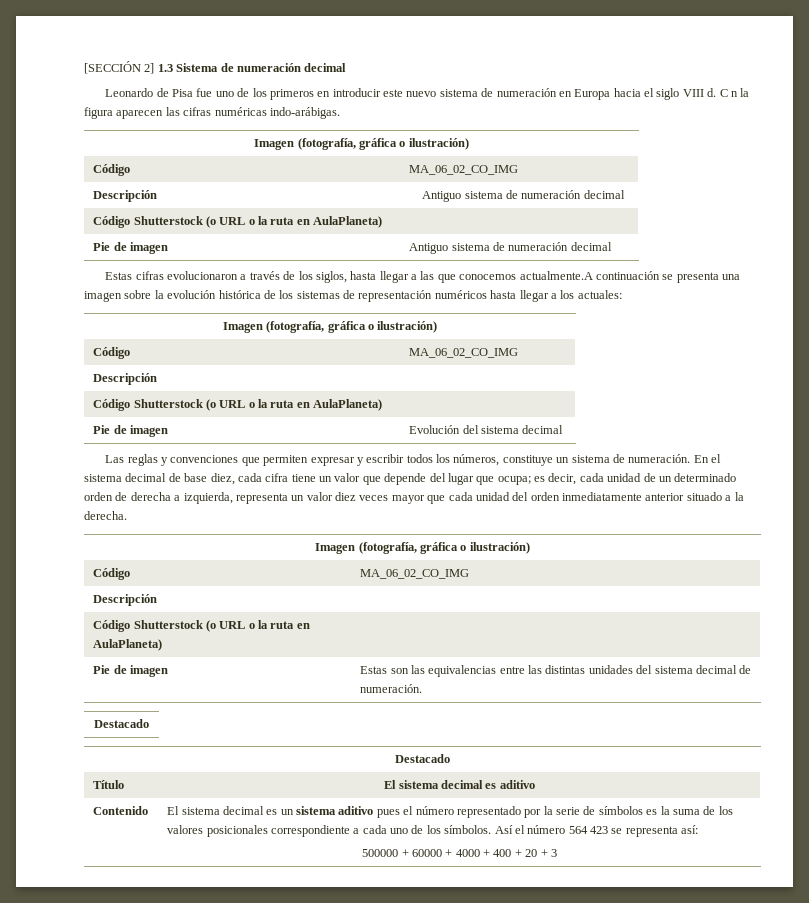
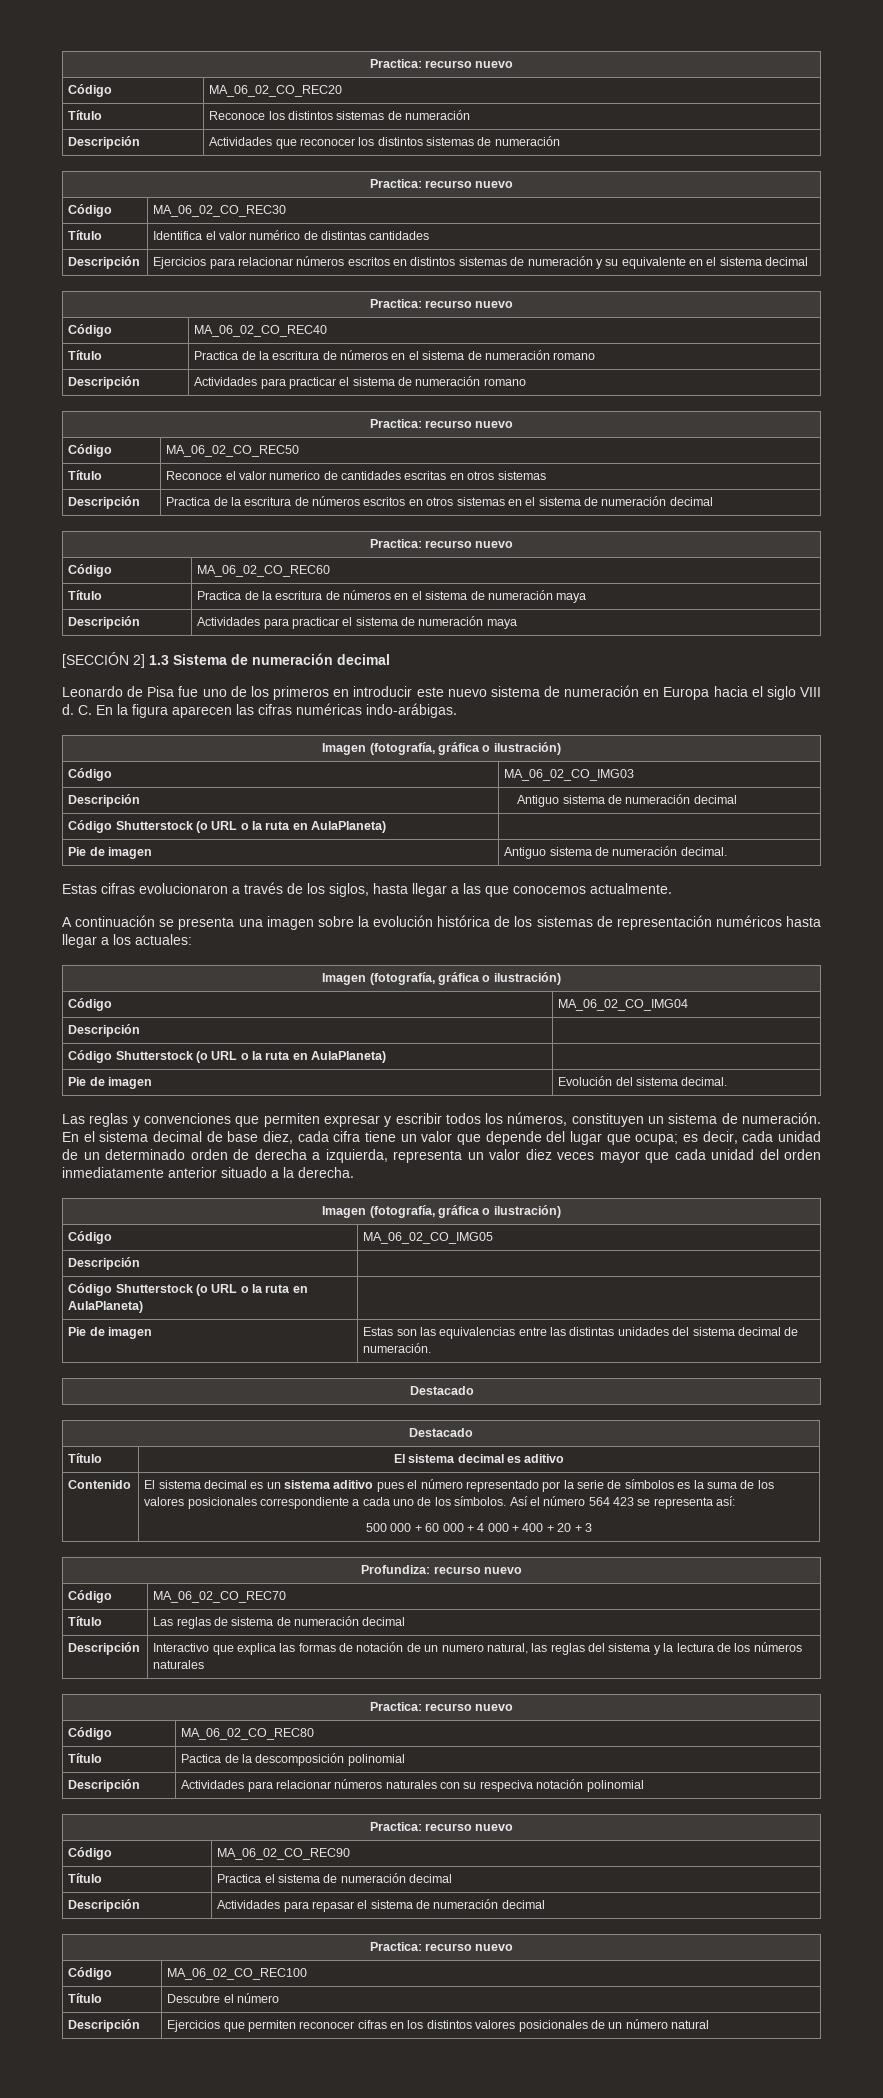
(84, 67) none -> [369,59,514,68] [68,84,113,97] [209,85,343,97] [68,110,103,120] [209,110,471,120] [68,136,141,149] [209,136,560,149] [369,179,514,188] [68,204,113,217] [153,205,287,217] [68,230,103,240] [153,230,430,240] [68,256,141,269] [153,256,809,269] [369,299,514,308] [68,324,113,337] [194,325,328,337] [68,350,103,360] [194,350,596,360] [68,376,141,389] [194,376,526,389] [369,419,514,428] [68,444,113,457] [166,445,300,457] [68,470,103,480] [166,471,546,480] [68,496,141,509] [166,496,713,506] [369,539,514,548] [68,564,113,577] [197,565,331,577] [68,590,103,600] [197,590,587,603] [68,616,141,629] [197,616,517,629] Practica: recurso nuevo // Código | MA_06_02_CO_REC20 // Título | Reconoce los distintos sistemas de numeración // Descripción | Actividades que reconocer los distintos sistemas de numeración // Practica: recurso nuevo // Código | MA_06_02_CO_REC30 // Título | Identifica el valor numérico de distintas cantidades // Descripción | Ejercicios para relacionar números escritos en distintos sistemas de numeración y su equivalente en el sistema decimal // Practica: recurso nuevo // Código | MA_06_02_CO_REC40 // Título | Practica de la escritura de números en el sistema de numeración romano // Descripción | Actividades para practicar el sistema de numeración romano // Practica: recurso nuevo // Código | MA_06_02_CO_REC50 // Título | Reconoce el valor numerico de cantidades escritas en otros sistemas // Descripción | Practica de la escritura de números escritos en otros sistemas en el sistema de numeración decimal // Practica: recurso nuevo // Código | MA_06_02_CO_REC60 // Título | Practica de la escritura de números en el sistema de numeración maya // Descripción | Actividades para practicar el sistema de numeración maya //
[719,89,738,97] C n -> [78,705,113,715] C. En
[409,165,519,175] MA_06_02_CO_IMG -> [504,769,635,781] MA_06_02_CO_IMG03
[570,242,612,251] decimal -> [680,847,727,856] decimal.
[519,271,593,280] actualmente.A -> [590,883,672,894] [62,917,72,927] actualmente. // A
[409,348,519,358] MA_06_02_CO_IMG -> [558,999,689,1011] MA_06_02_CO_IMG04
[522,425,564,434] decimal -> [681,1077,728,1086] decimal.
[502,455,553,466] constituye -> [571,1113,644,1127] constituyen
[360,569,470,579] MA_06_02_CO_IMG -> [363,1232,494,1244] MA_06_02_CO_IMG05
[362,849,480,857] 500000 + 60000 + 4000 -> [366,1523,509,1532] 500 000 + 60 000 + 4 000
(557, 853) none -> [361,1565,522,1574] [68,1590,113,1603] [153,1591,287,1603] [68,1616,103,1626] [153,1616,406,1629] [68,1642,141,1655] [153,1642,802,1655] [153,1660,205,1669] [369,1702,514,1711] [68,1727,113,1740] [181,1728,315,1740] [68,1753,103,1763] [181,1753,405,1766] [68,1779,141,1792] [181,1779,644,1792] [369,1822,514,1831] [68,1847,113,1860] [217,1848,351,1860] [68,1873,103,1883] [217,1873,453,1883] [68,1899,141,1912] [217,1899,545,1912] [369,1942,514,1951] [68,1967,113,1980] [167,1968,308,1980] [68,1993,103,2003] [167,1993,279,2003] [68,2019,141,2032] [167,2019,710,2032] // Profundiza: recurso nuevo // Código | MA_06_02_CO_REC70 // Título | Las reglas de sistema de numeración decimal // Descripción | Interactivo que explica las formas de notación de un numero natural, las reglas del sistema y la lectura de los números naturales // Practica: recurso nuevo // Código | MA_06_02_CO_REC80 // Título | Pactica de la descomposición polinomial // Descripción | Actividades para relacionar números naturales con su respeciva notación polinomial // Practica: recurso nuevo // Código | MA_06_02_CO_REC90 // Título | Practica el sistema de numeración decimal // Descripción | Actividades para repasar el sistema de numeración decimal // Practica: recurso nuevo // Código | MA_06_02_CO_REC100 // Título | Descubre el número // Descripción | Ejercicios que permiten reconocer cifras en los distintos valores posicionales de un número natural

